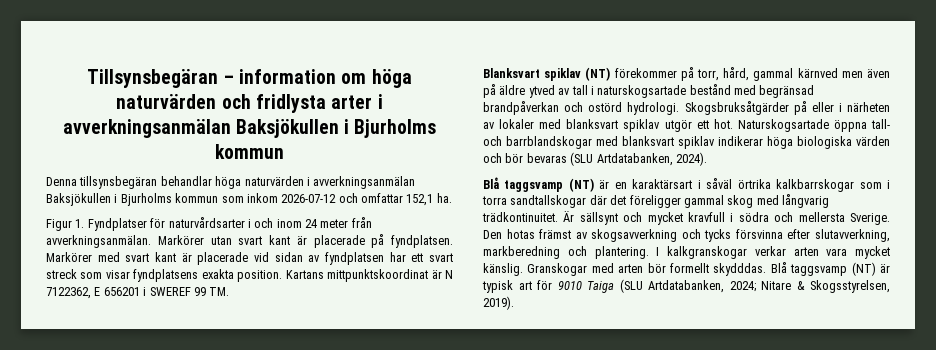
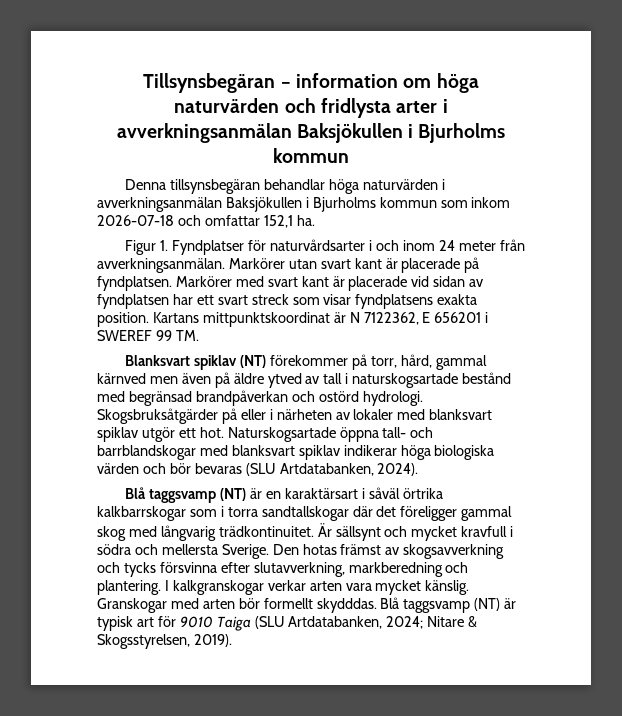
[281,194,337,203] 2026-07-12 -> [97,215,174,226] 2026-07-18

